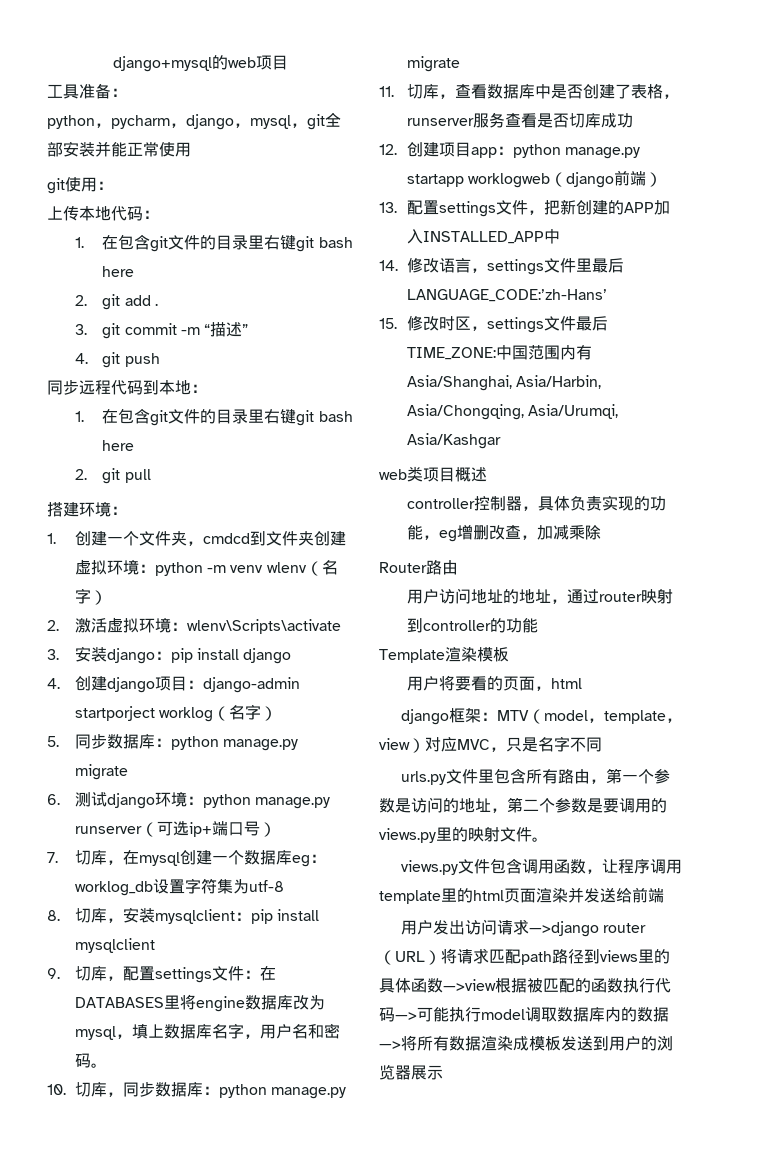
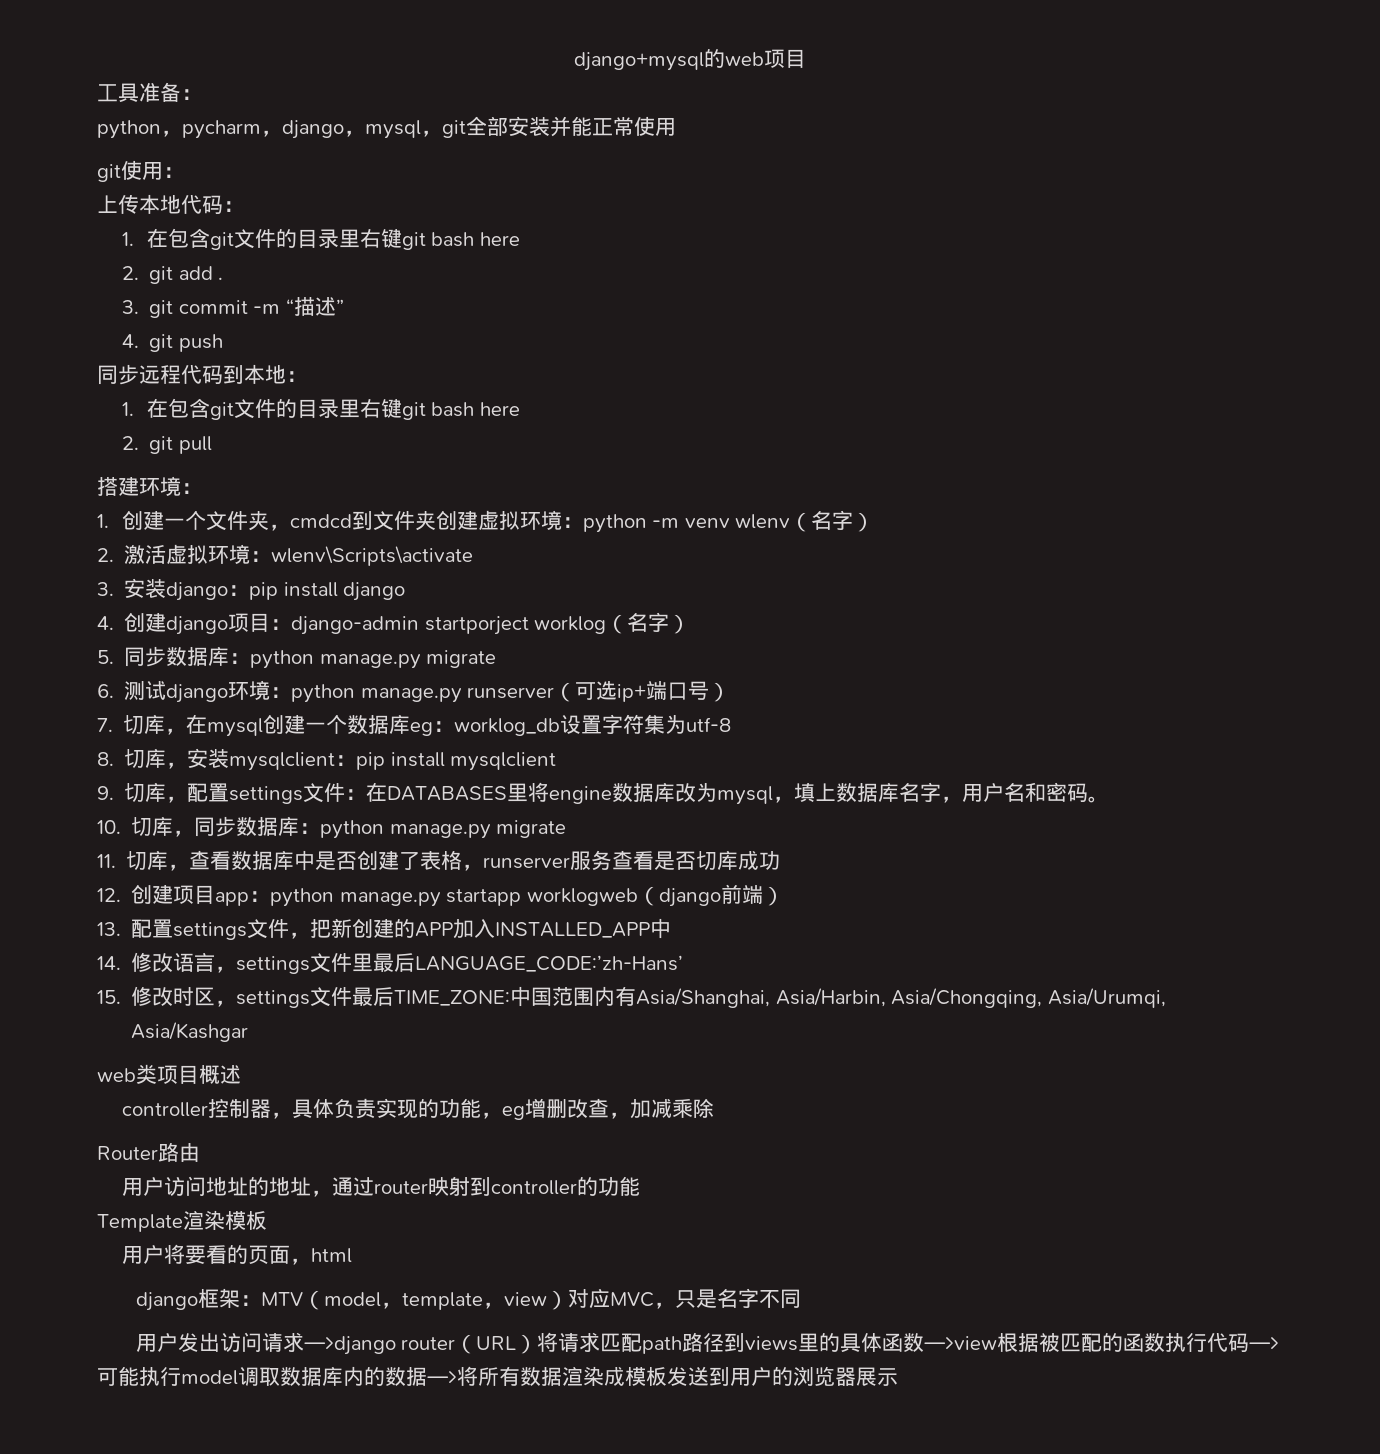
[400,768,670,785] [379,797,667,813] [379,827,548,843] [400,858,682,875] [379,887,664,904] // urls.py文件里包含所有路由，第一个参数是访问的地址，第二个参数是要调用的views.py里的映射文件。 // views.py文件包含调用函数，让程序调用template里的html页面渲染并发送给前端 -> (801, 1299) none

